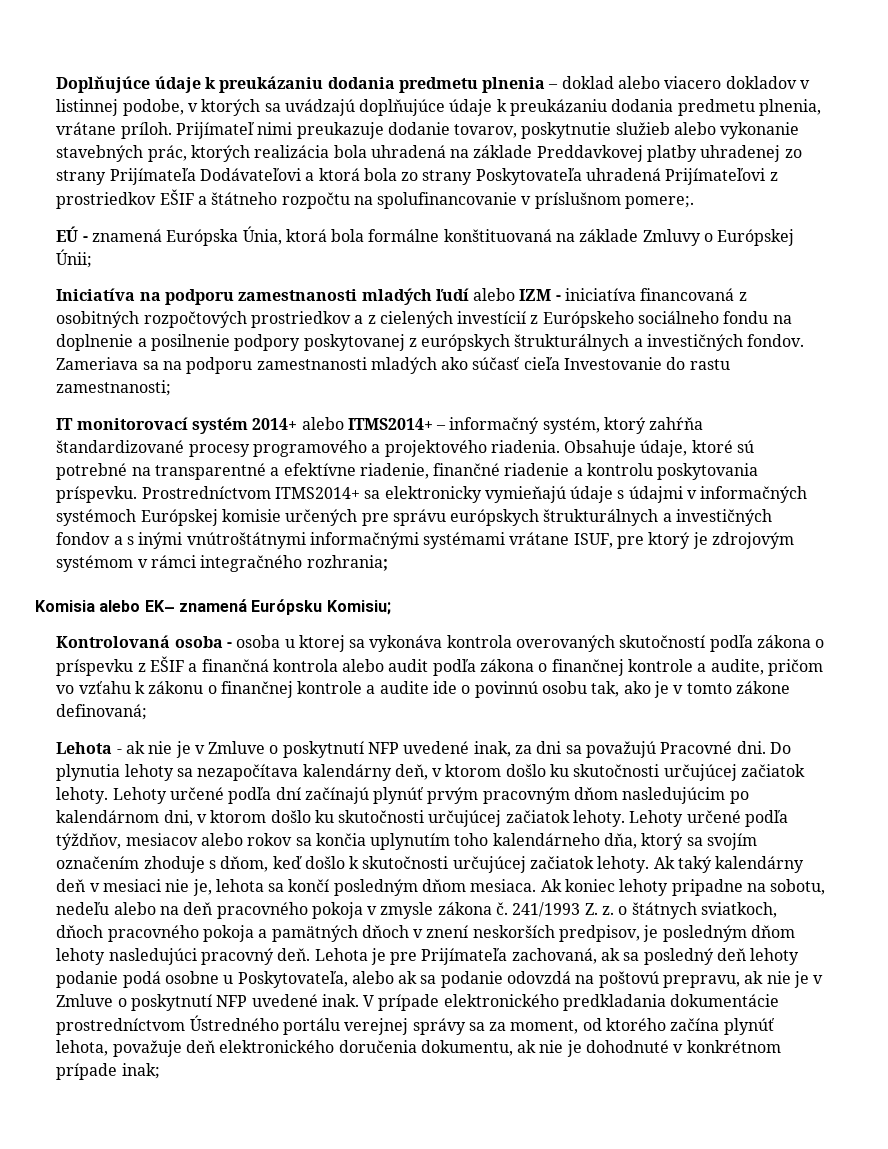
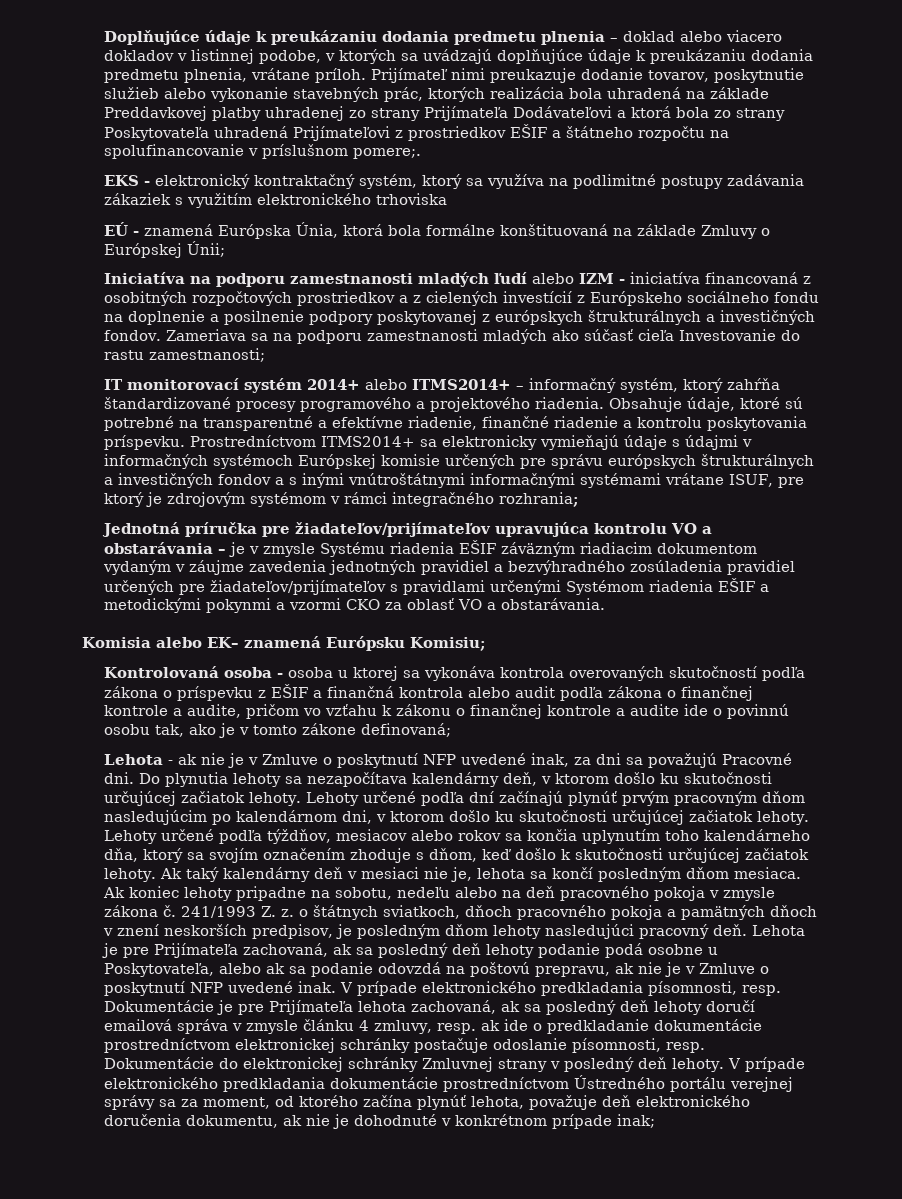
(695, 202) none -> [104,174,805,189] [104,193,448,208] // EKS - elektronický kontraktačný systém, ktorý sa využíva na podlimitné postupy zadávania zákaziek s využitím elektronického trhoviska
(388, 563) none -> [102,522,713,537] [104,540,758,557] [103,560,796,575] [104,578,770,595] [104,598,606,613] // Jednotná príručka pre žiadateľov/prijímateľov upravujúca kontrolu VO a obstarávania – je v zmysle Systému riadenia EŠIF záväzným riadiacim dokumentom vydaným v záujme zavedenia jednotných pravidiel a bezvýhradného zosúladenia pravidiel určených pre žiadateľov/prijímateľov s pravidlami určenými Systémom riadenia EŠIF a metodickými pokynmi a vzormi CKO za oblasť VO a obstarávania.
(667, 1002) none -> [648,981,782,996] [104,1000,756,1015] [104,1019,763,1034] [104,1038,706,1053] [104,1057,806,1072] [104,1077,326,1092] písomnosti, resp. Dokumentácie je pre Prijímateľa lehota zachovaná, ak sa posledný deň lehoty doručí emailová správa v zmysle článku 4 zmluvy, resp. ak ide o predkladanie dokumentácie prostredníctvom elektronickej schránky postačuje odoslanie písomnosti, resp. Dokumentácie do elektronickej schránky Zmluvnej strany v posledný deň lehoty. V prípade elektronického predkladania

